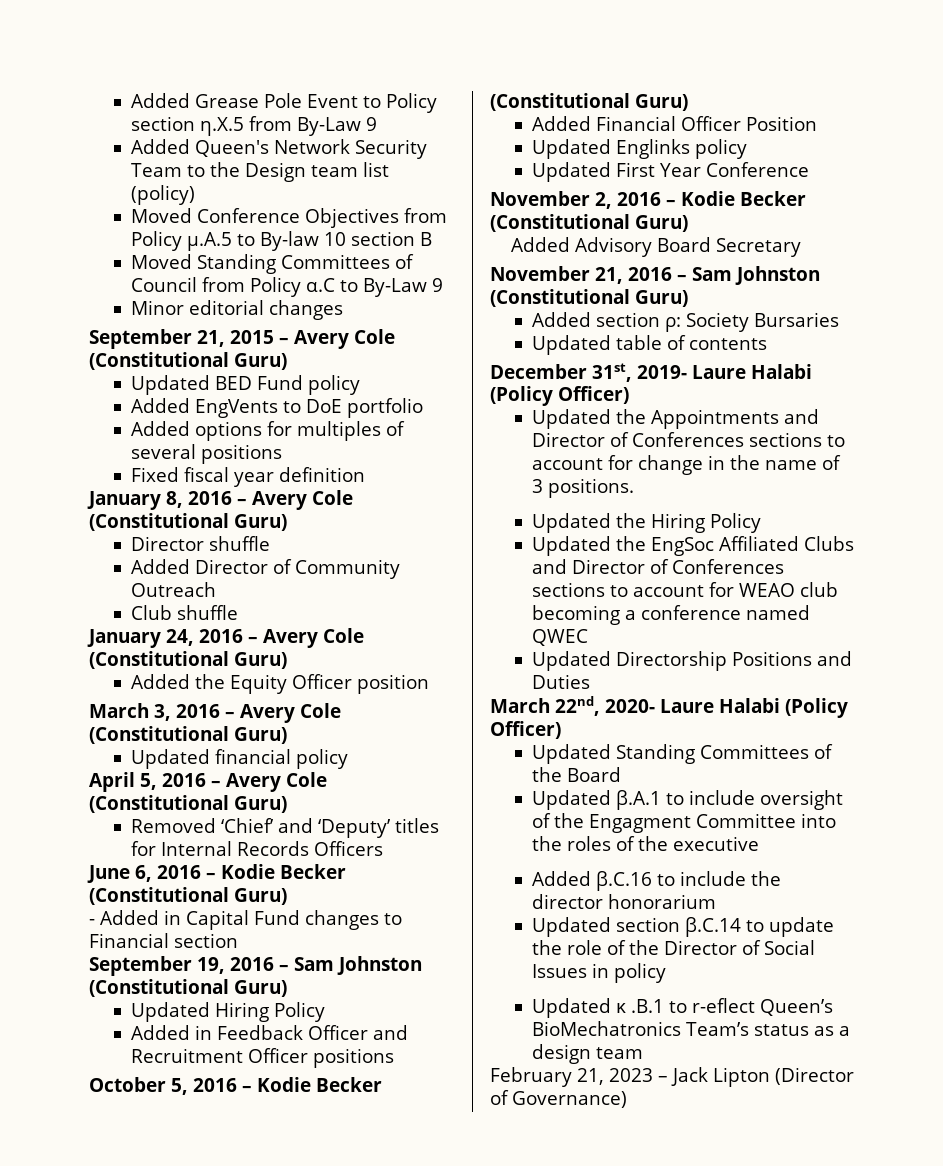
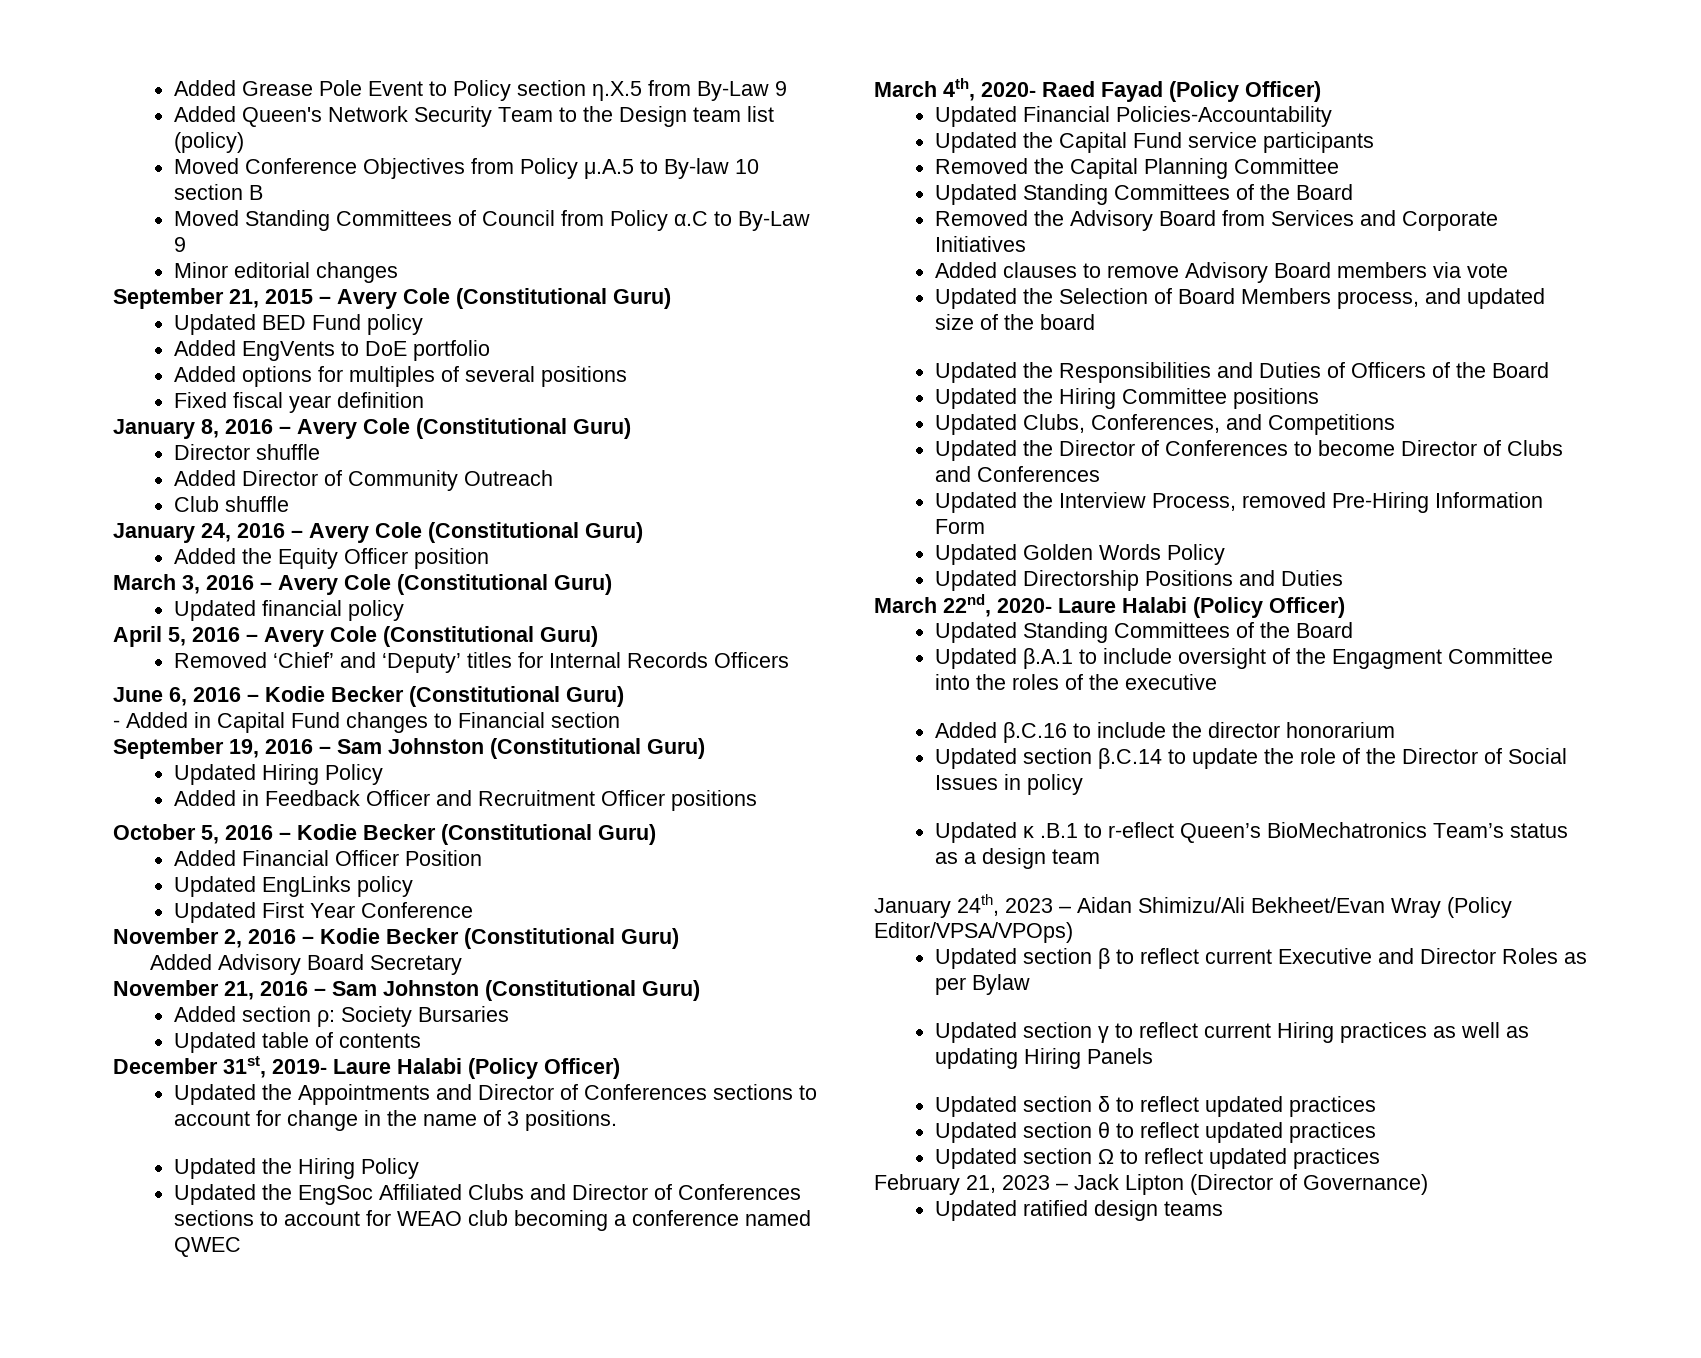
[615,139,690,159] Englinks -> [261,876,351,897] EngLinks
(588, 637) none -> [874,78,1321,102] [934,106,1332,127] [934,132,1374,153] [934,158,1339,179] [934,184,1353,205] [934,210,1498,231] [934,236,1026,252] [934,262,1508,283] [934,288,1545,309] [934,314,1095,330] [934,362,1549,383] [934,388,1319,409] [934,414,1395,435] [934,440,1563,461] [934,466,1100,482] [934,492,1543,513] [934,519,985,534] [934,544,1225,565] // March 4th, 2020- Raed Fayad (Policy Officer) // Updated Financial Policies-Accountability // Updated the Capital Fund service participants // Removed the Capital Planning Committee // Updated Standing Committees of the Board // Removed the Advisory Board from Services and Corporate Initiatives // Added clauses to remove Advisory Board members via vote // Updated the Selection of Board Members process, and updated size of the board // Updated the Responsibilities and Duties of Officers of the Board // Updated the Hiring Committee positions // Updated Clubs, Conferences, and Competitions // Updated the Director of Conferences to become Director of Clubs and Conferences // Updated the Interview Process, removed Pre-Hiring Information Form // Updated Golden Words Policy
(643, 1053) none -> [874,894,1512,918] [874,922,1073,943] [934,948,1587,969] [934,974,1030,995] [934,1022,1529,1043] [934,1048,1153,1069] [934,1096,1376,1117] [934,1122,1376,1143] [934,1148,1380,1169] // January 24th, 2023 – Aidan Shimizu/Ali Bekheet/Evan Wray (Policy Editor/VPSA/VPOps) // Updated section β to reflect current Executive and Director Roles as per Bylaw // Updated section γ to reflect current Hiring practices as well as updating Hiring Panels // Updated section δ to reflect updated practices // Updated section θ to reflect updated practices // Updated section Ω to reflect updated practices
(627, 1099) none -> [934,1200,1223,1221] // Updated ratified design teams

